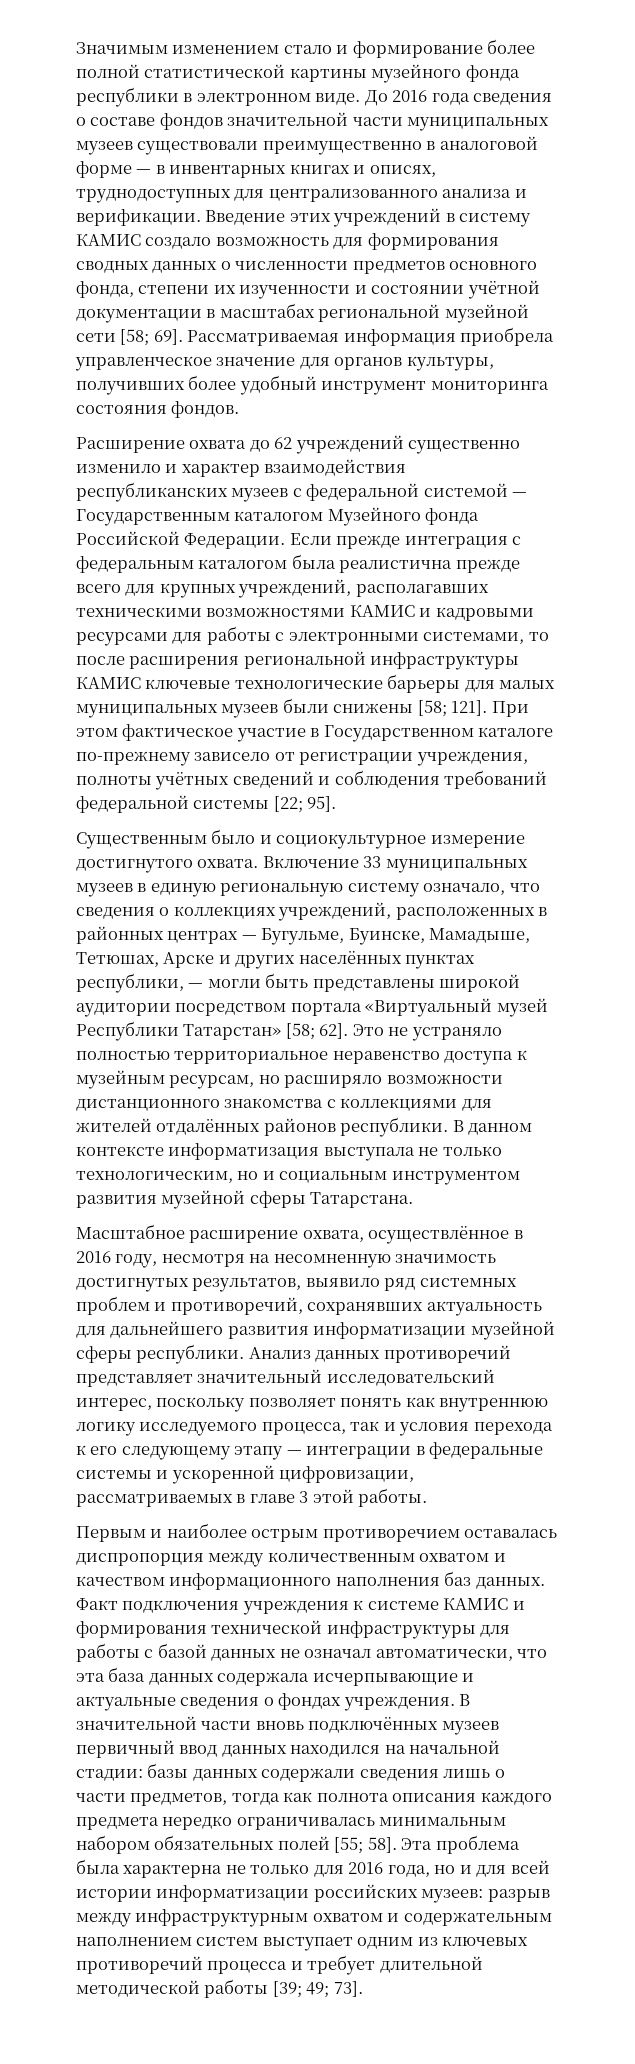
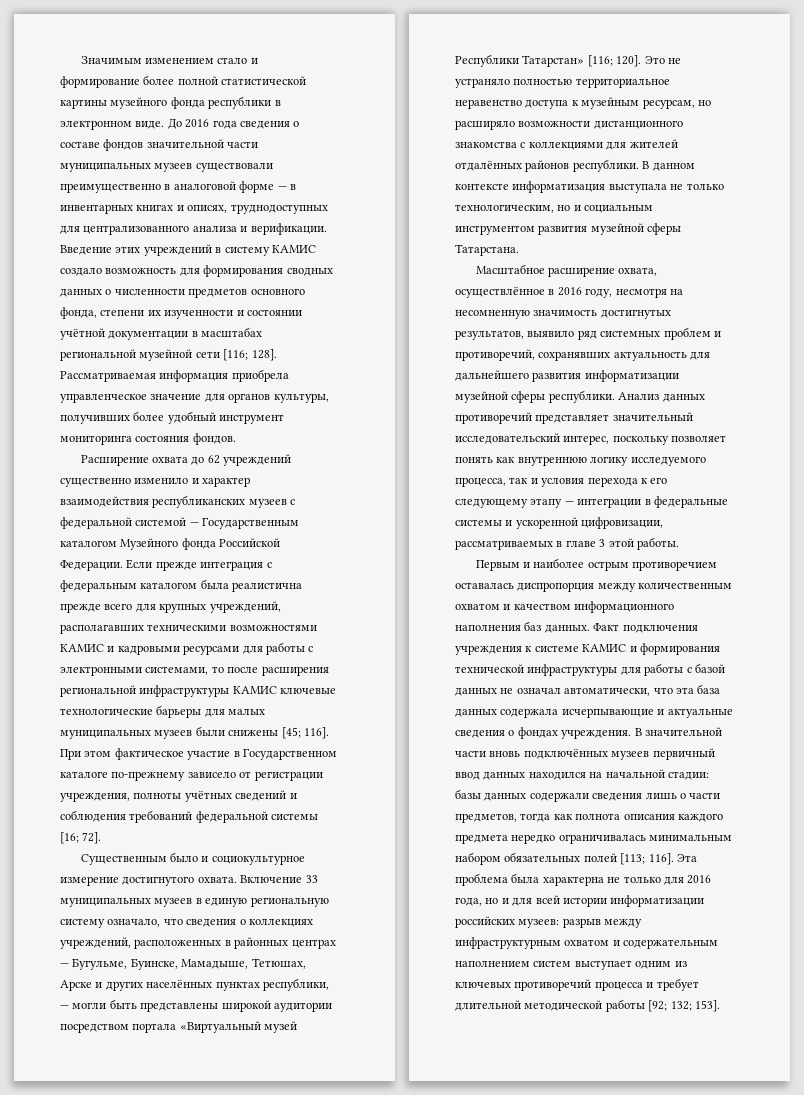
[120,329,183,346] [58; 69]. -> [223,349,277,361] [116; 128].
[417,700,488,717] [58; 121]. -> [281,727,329,739] [45; 116].
[273,796,337,813] [22; 95]. -> [60,832,102,844] [16; 72].
[285,1023,349,1040] [58; 62]. -> [587,55,642,67] [116; 120].
[334,1837,397,1854] [55; 58]. -> [620,853,674,865] [113; 116].
[272,1981,363,1998] [39; 49; 73]. -> [648,1000,720,1012] [92; 132; 153].

